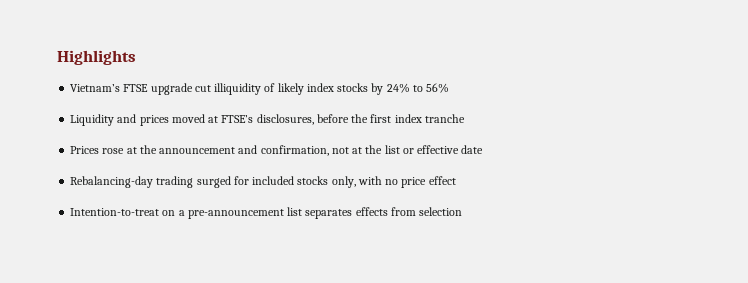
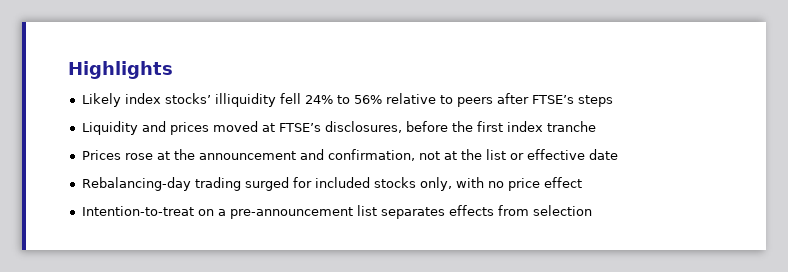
[70,83,450,95] Vietnam’s FTSE upgrade cut illiquidity of likely index stocks by 24% to 56% -> [81,93,613,107] Likely index stocks’ illiquidity fell 24% to 56% relative to peers after FTSE’s steps

